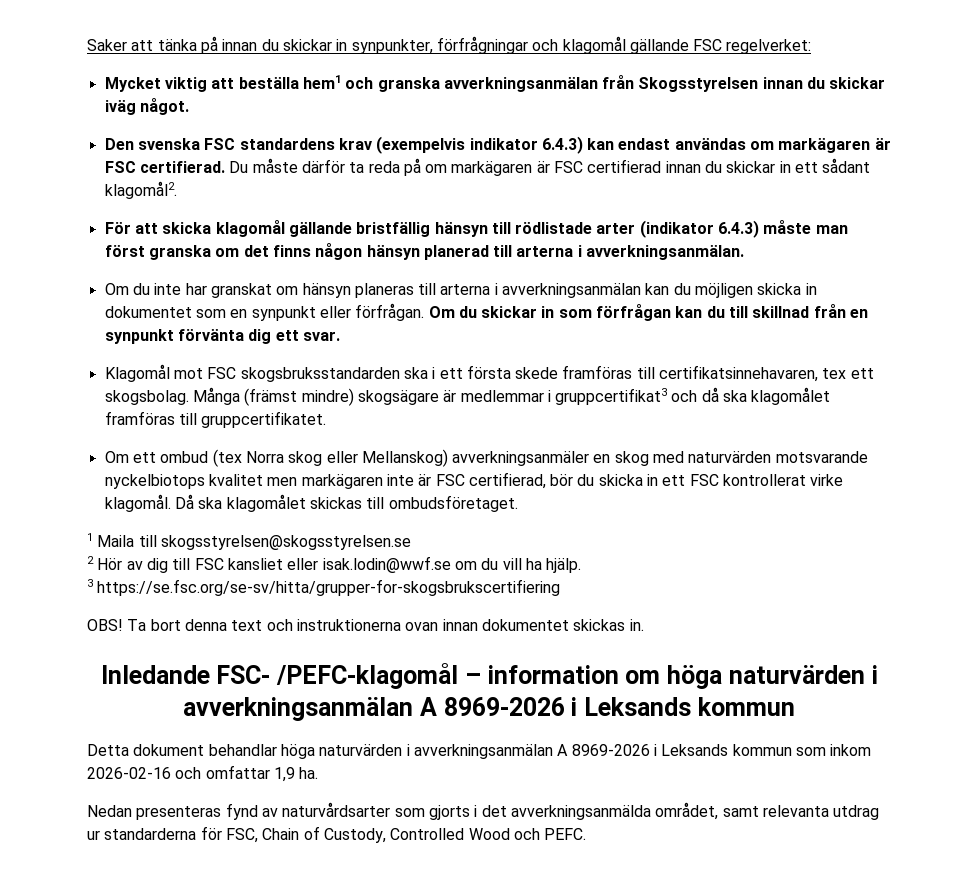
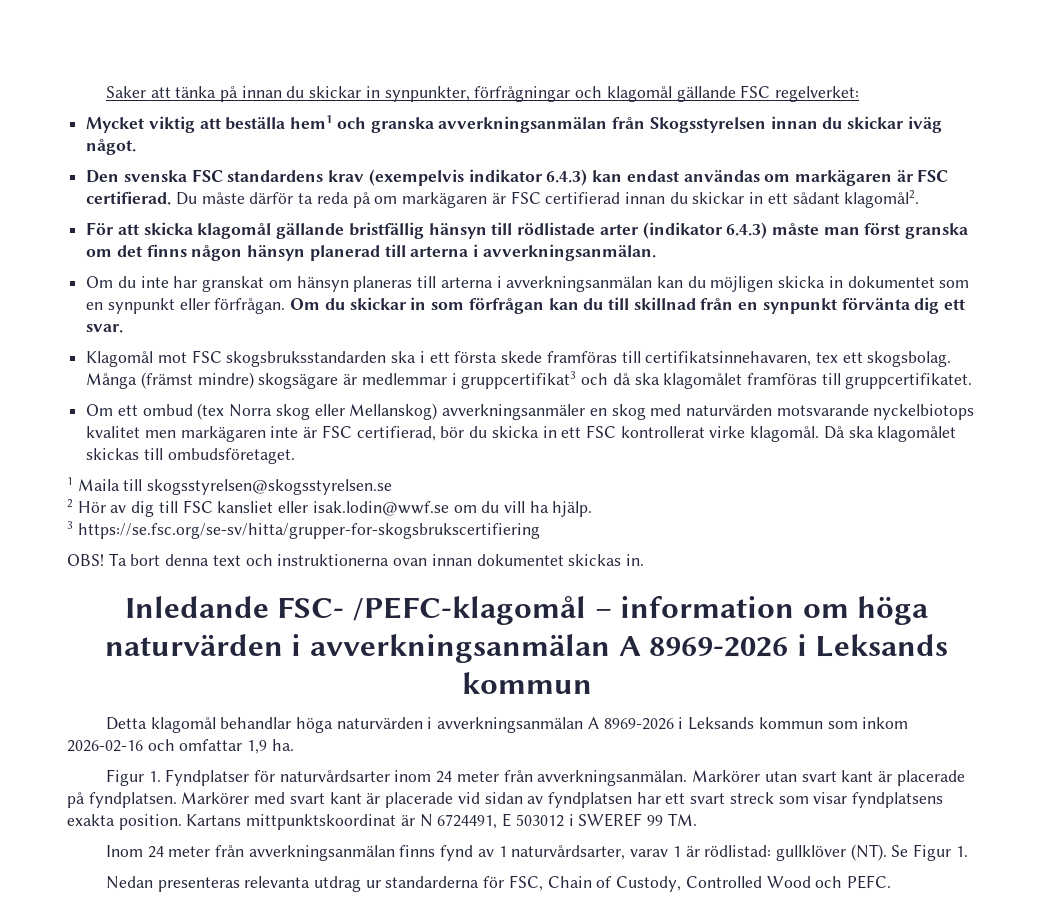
[133,744,205,756] dokument -> [150,717,216,733] klagomål
[87,802,759,820] Nedan presenteras fynd av naturvårdsarter som gjorts i det avverkningsanmälda området, samt -> [105,769,965,786] [67,792,944,808] [67,813,697,830] [105,844,968,861] [105,876,240,892] Figur 1. Fyndplatser för naturvårdsarter inom 24 meter från avverkningsanmälan. Markörer utan svart kant är placerade på fyndplatsen. Markörer med svart kant är placerade vid sidan av fyndplatsen har ett svart streck som visar fyndplatsens exakta position. Kartans mittpunktskoordinat är N 6724491, E 503012 i SWEREF 99 TM. // Inom 24 meter från avverkningsanmälan finns fynd av 1 naturvårdsarter, varav 1 är rödlistad: gullklöver (NT). Se Figur 1. // Nedan presenteras

